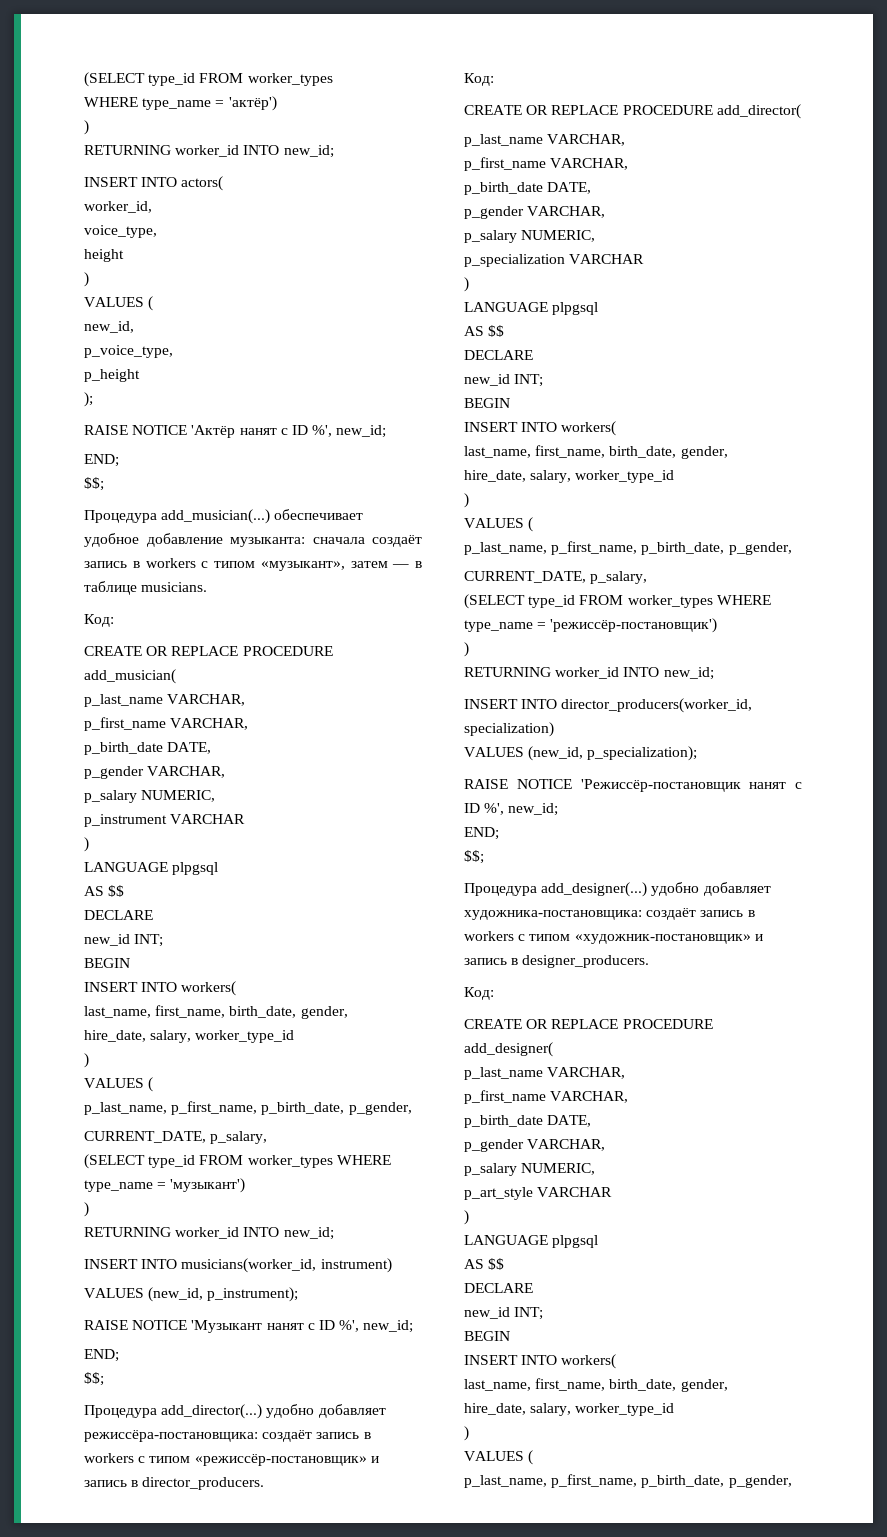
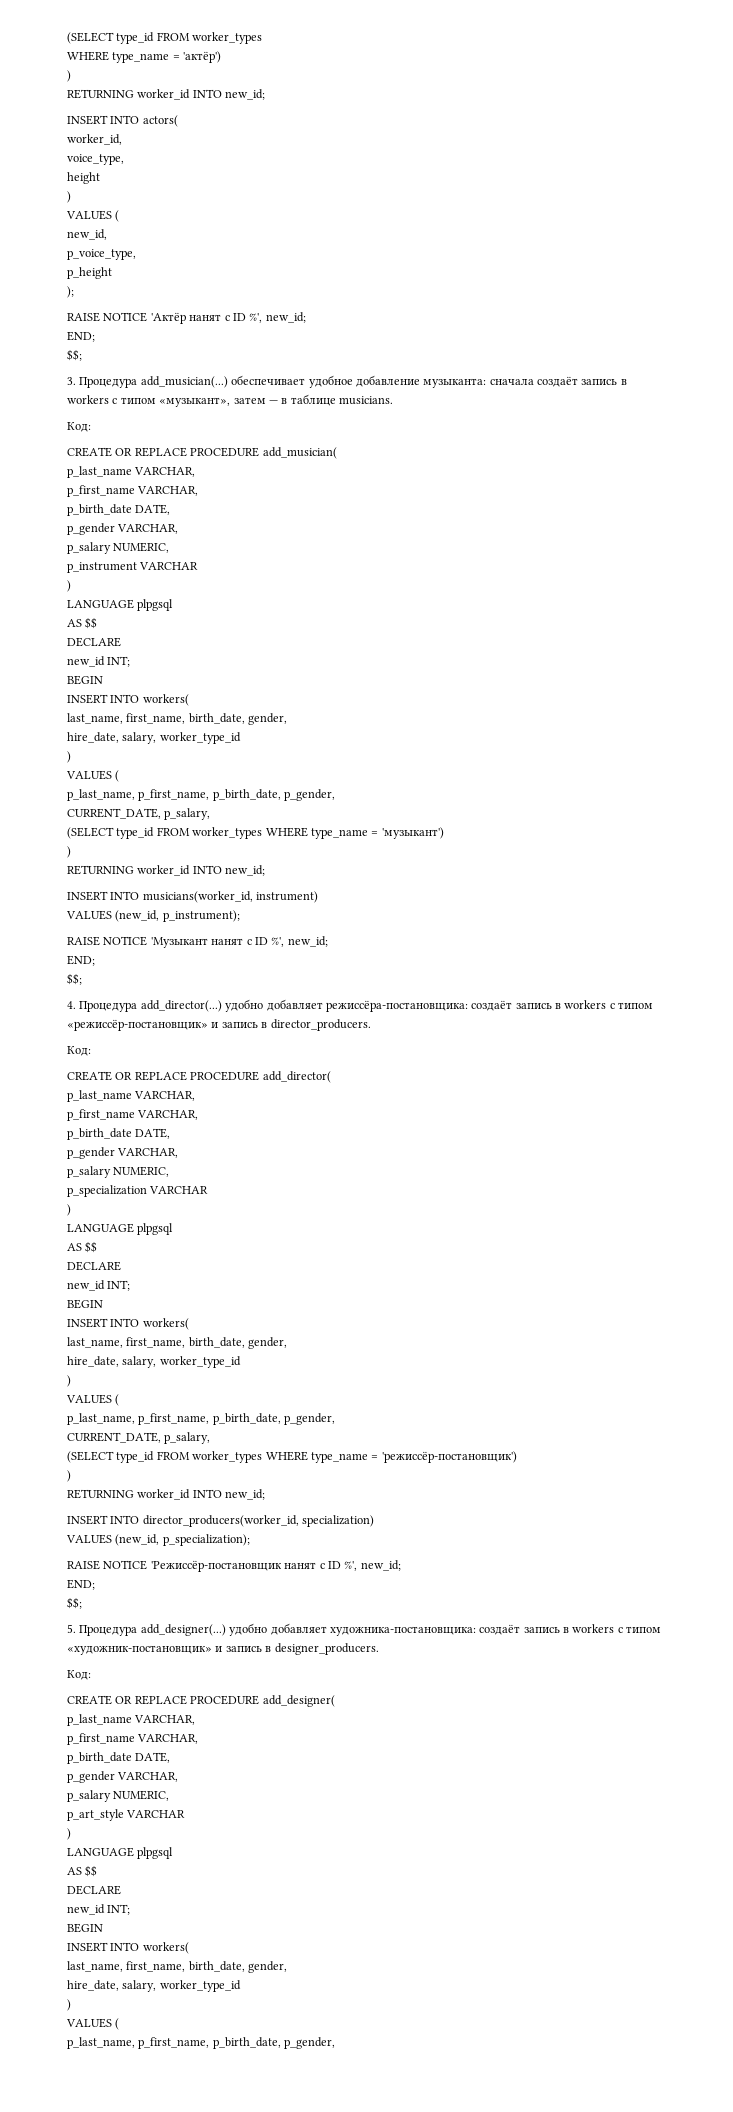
(104, 484) none -> [67,377,76,385] 3.
(104, 1379) none -> [67,1001,76,1009] 4.
(484, 857) none -> [67,1624,76,1633] 5.

